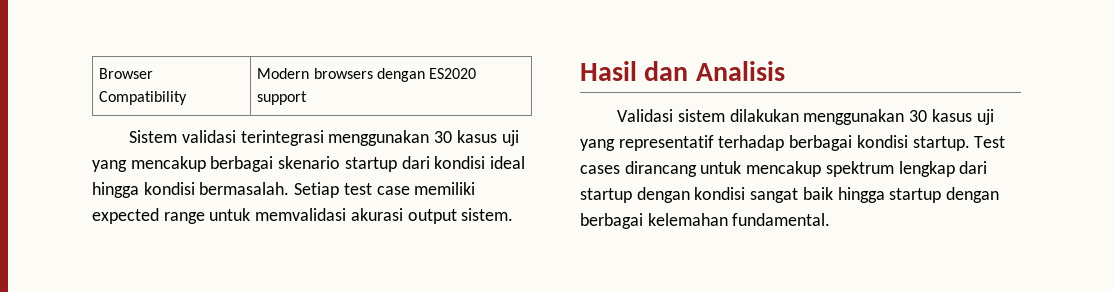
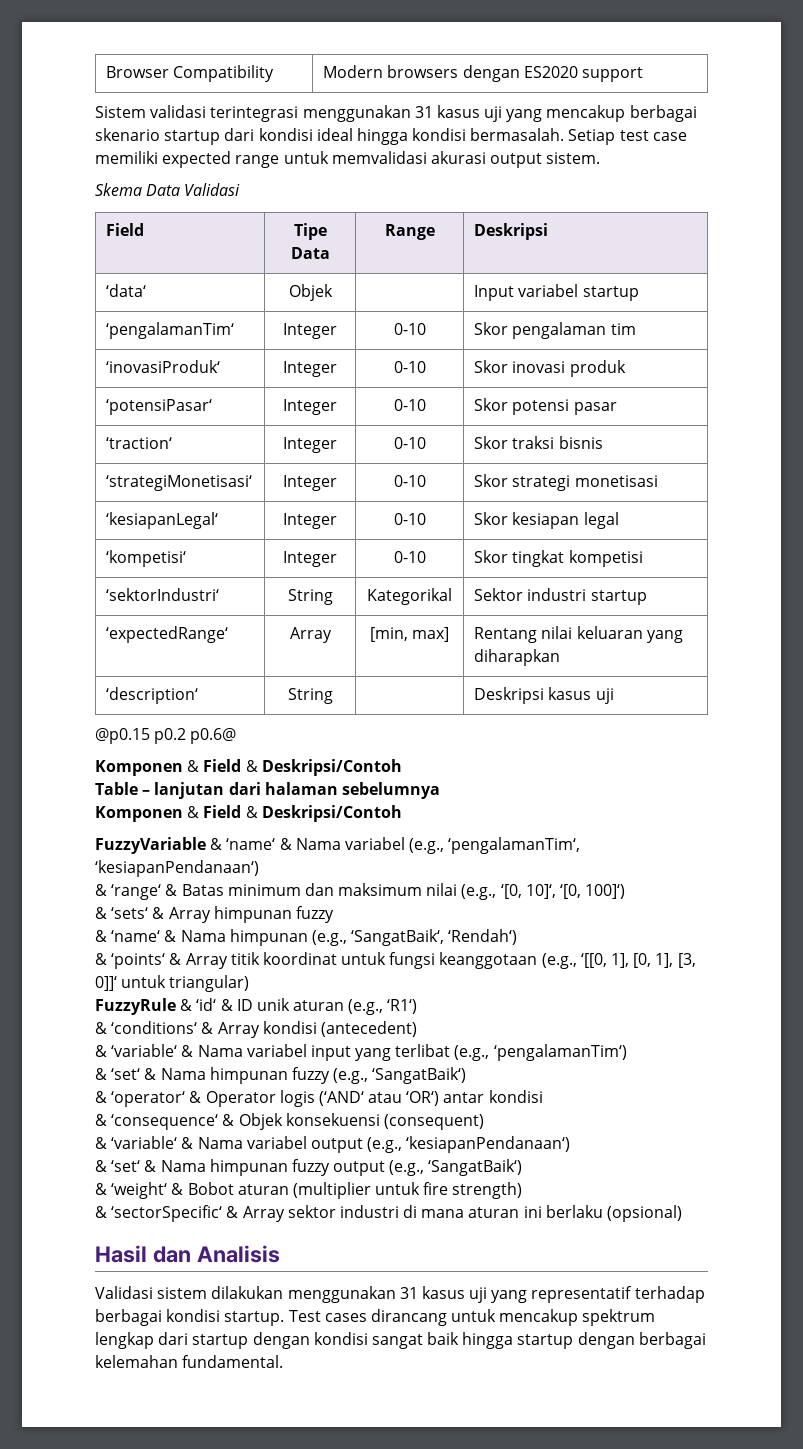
[434,131,453,143] 30 -> [414,106,433,118] 31
(514, 214) none -> [95,183,241,196] [106,223,145,236] [293,223,327,240] [290,247,330,259] [384,224,435,240] [474,223,549,240] [106,284,147,297] [288,284,333,301] [474,284,639,301] [106,322,235,339] [283,323,337,339] [393,323,426,335] [474,322,636,339] [106,360,221,373] [283,361,337,377] [393,361,426,373] [474,360,626,377] [106,399,213,415] [283,399,337,415] [393,399,426,411] [474,398,617,415] [106,437,173,449] [283,437,337,453] [393,437,426,449] [474,436,603,449] [106,475,253,491] [283,475,337,491] [393,475,426,487] [474,474,658,491] [106,512,219,529] [283,513,337,529] [393,513,426,525] [474,512,619,529] [106,550,187,567] [283,551,337,567] [393,551,426,563] [474,550,643,567] [106,588,220,601] [287,589,333,605] [367,588,452,605] [474,588,647,605] [106,626,229,643] [289,627,332,643] [369,627,450,642] [474,626,683,643] [474,649,561,666] [106,687,199,704] [287,688,333,704] [474,687,614,704] [95,728,237,744] [95,759,402,776] [95,782,440,799] [95,805,402,822] [95,837,581,854] [95,860,259,877] [95,883,626,900] [95,906,334,923] [95,929,518,946] [95,952,696,969] [95,975,250,992] [95,998,418,1015] [95,1021,417,1038] [95,1044,627,1061] [95,1067,467,1084] [95,1090,543,1107] [95,1113,484,1130] [95,1136,571,1153] [95,1159,523,1176] [95,1182,523,1199] [95,1205,683,1222] // Skema Data Validasi // Field | Tipe Data | Range | Deskripsi // ‘data‘ | Objek | | Input variabel startup // ‘pengalamanTim‘ | Integer | 0-10 | Skor pengalaman tim // ‘inovasiProduk‘ | Integer | 0-10 | Skor inovasi produk // ‘potensiPasar‘ | Integer | 0-10 | Skor potensi pasar // ‘traction‘ | Integer | 0-10 | Skor traksi bisnis // ‘strategiMonetisasi‘ | Integer | 0-10 | Skor strategi monetisasi // ‘kesiapanLegal‘ | Integer | 0-10 | Skor kesiapan legal // ‘kompetisi‘ | Integer | 0-10 | Skor tingkat kompetisi // ‘sektorIndustri‘ | String | Kategorikal | Sektor industri startup // ‘expectedRange‘ | Array | [min, max] | Rentang nilai keluaran yang diharapkan // ‘description‘ | String | | Deskripsi kasus uji // @p0.15 p0.2 p0.6@ // Komponen & Field & Deskripsi/Contoh // Table – lanjutan dari halaman sebelumnya // Komponen & Field & Deskripsi/Contoh // FuzzyVariable & ‘name‘ & Nama variabel (e.g., ‘pengalamanTim‘, ‘kesiapanPendanaan‘) // & ‘range‘ & Batas minimum dan maksimum nilai (e.g., ‘[0, 10]‘, ‘[0, 100]‘) // & ‘sets‘ & Array himpunan fuzzy // & ‘name‘ & Nama himpunan (e.g., ‘SangatBaik‘, ‘Rendah‘) // & ‘points‘ & Array titik koordinat untuk fungsi keanggotaan (e.g., ‘[[0, 1], [0, 1], [3, 0]]‘ untuk triangular) // FuzzyRule & ‘id‘ & ID unik aturan (e.g., ‘R1‘) // & ‘conditions‘ & Array kondisi (antecedent) // & ‘variable‘ & Nama variabel input yang terlibat (e.g., ‘pengalamanTim‘) // & ‘set‘ & Nama himpunan fuzzy (e.g., ‘SangatBaik‘) // & ‘operator‘ & Operator logis (‘AND‘ atau ‘OR‘) antar kondisi // & ‘consequence‘ & Objek konsekuensi (consequent) // & ‘variable‘ & Nama variabel output (e.g., ‘kesiapanPendanaan‘) // & ‘set‘ & Nama himpunan fuzzy output (e.g., ‘SangatBaik‘) // & ‘weight‘ & Bobot aturan (multiplier untuk fire strength) // & ‘sectorSpecific‘ & Array sektor industri di mana aturan ini berlaku (opsional)
[909,110,928,122] 30 -> [399,1287,418,1299] 31

